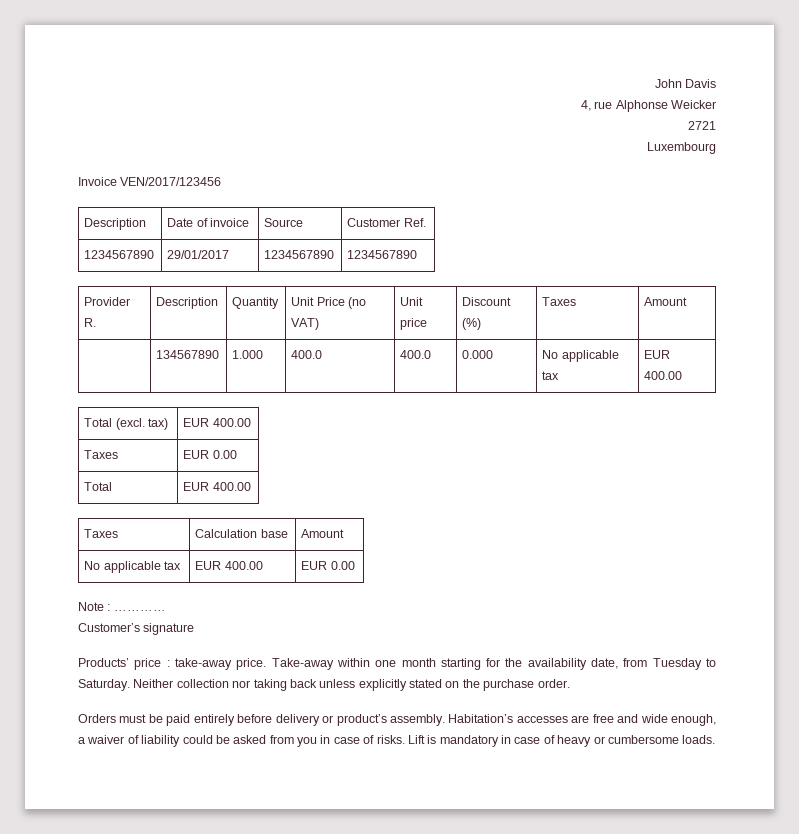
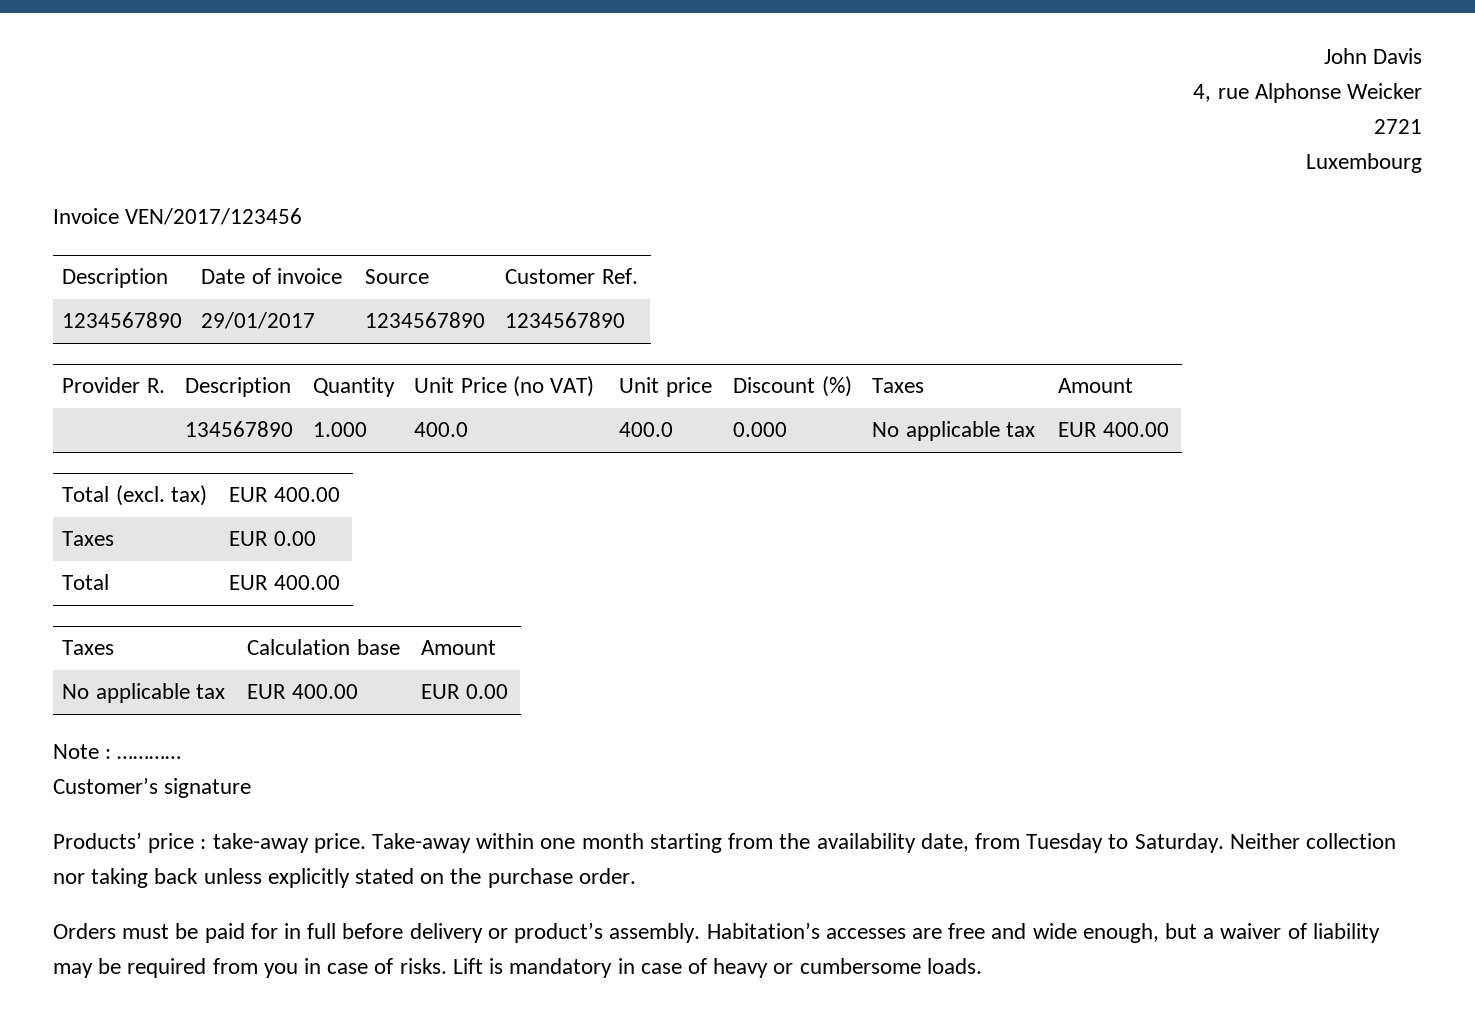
[486,658,501,667] for -> [728,833,774,849] from
[193,714,235,726] entirely -> [250,923,337,939] for in full
(716, 720) none -> [1164,923,1197,939] but
[182,735,267,744] could be asked -> [53,958,207,978] may be required

